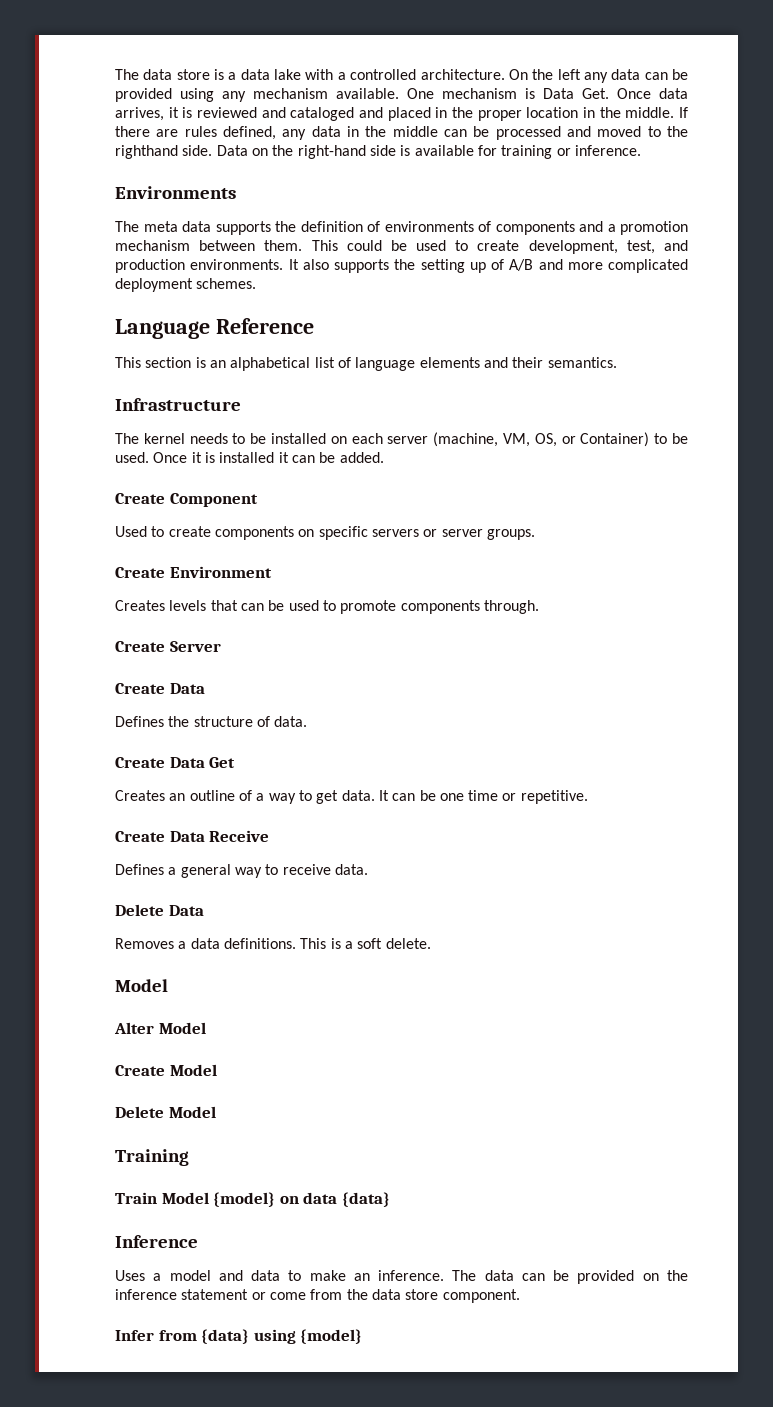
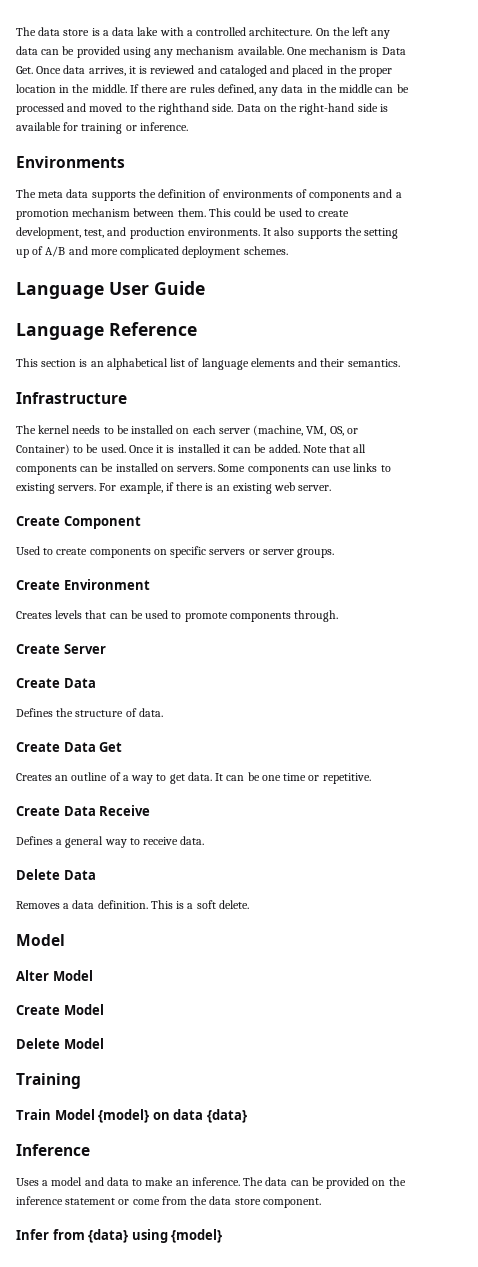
(257, 283) none -> [16,281,205,299] // Language User Guide
(384, 457) none -> [302,444,367,453] [16,463,391,475] [16,482,332,494] Note that all components can be installed on servers. Some components can use links to existing servers. For example, if there is an existing web server.
[223,938,296,949] definitions. -> [97,900,148,909] definition.

